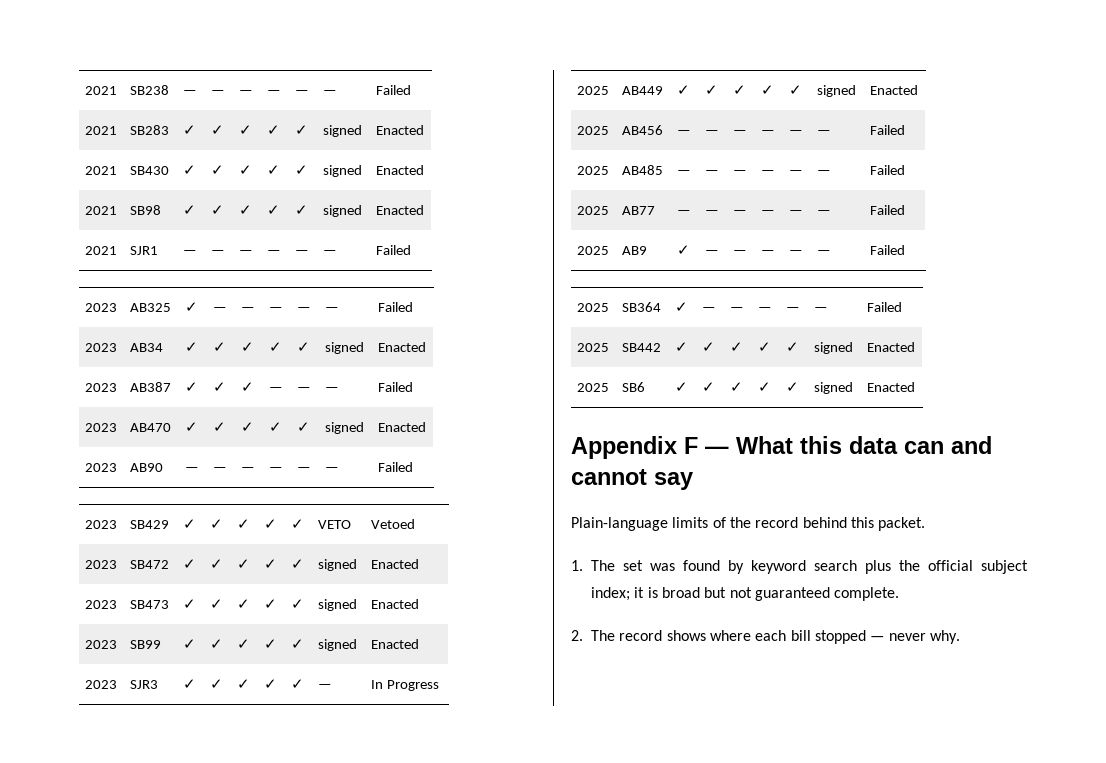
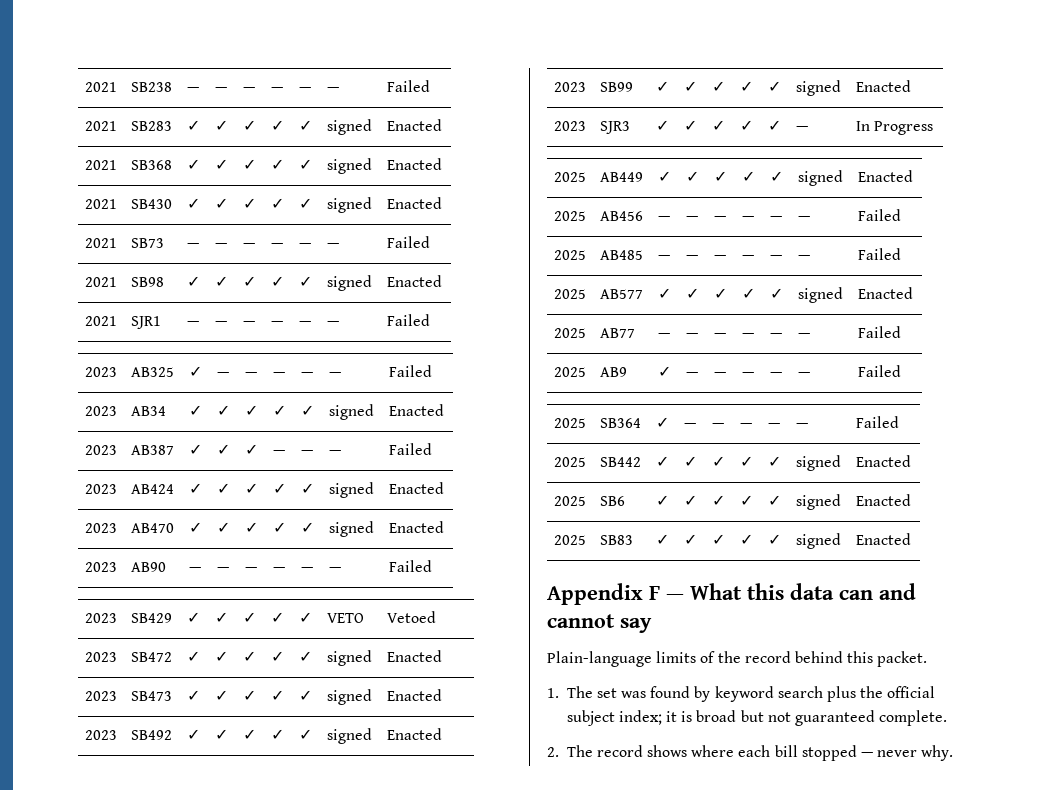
(425, 130) none -> [84,160,117,170] [130,160,172,170] [186,159,200,170] [214,159,228,170] [242,159,256,170] [270,159,284,170] [298,159,312,170] [326,158,372,174] [386,158,442,170] // 2021 | SB368 | ✓ | ✓ | ✓ | ✓ | ✓ | signed | Enacted
(425, 170) none -> [84,238,117,248] [130,238,164,248] [186,243,199,248] [214,243,227,248] [242,243,255,248] [270,243,283,248] [298,243,311,248] [326,243,339,248] [386,236,430,248] // 2021 | SB73 | — | — | — | — | — | — | Failed
(414, 387) none -> [84,484,117,494] [130,484,174,494] [188,483,202,494] [216,483,230,494] [244,483,258,494] [272,483,286,494] [300,483,314,494] [328,482,374,498] [388,482,444,494] // 2023 | AB424 | ✓ | ✓ | ✓ | ✓ | ✓ | signed | Enacted
(420, 604) none -> [84,730,117,740] [130,730,172,740] [186,729,200,740] [214,729,228,740] [242,729,256,740] [270,729,284,740] [298,729,312,740] [326,728,372,744] [386,728,442,740] // 2023 | SB492 | ✓ | ✓ | ✓ | ✓ | ✓ | signed | Enacted
(906, 170) none -> [553,289,586,299] [599,289,643,299] [657,288,671,299] [685,288,699,299] [713,288,727,299] [741,288,755,299] [769,288,783,299] [797,287,843,303] [857,287,913,299] // 2025 | AB577 | ✓ | ✓ | ✓ | ✓ | ✓ | signed | Enacted
(916, 387) none -> [553,535,586,545] [599,535,633,545] [655,534,669,545] [683,534,697,545] [711,534,725,545] [739,534,753,545] [767,534,781,545] [795,533,841,549] [855,533,911,545] // 2025 | SB83 | ✓ | ✓ | ✓ | ✓ | ✓ | signed | Enacted

